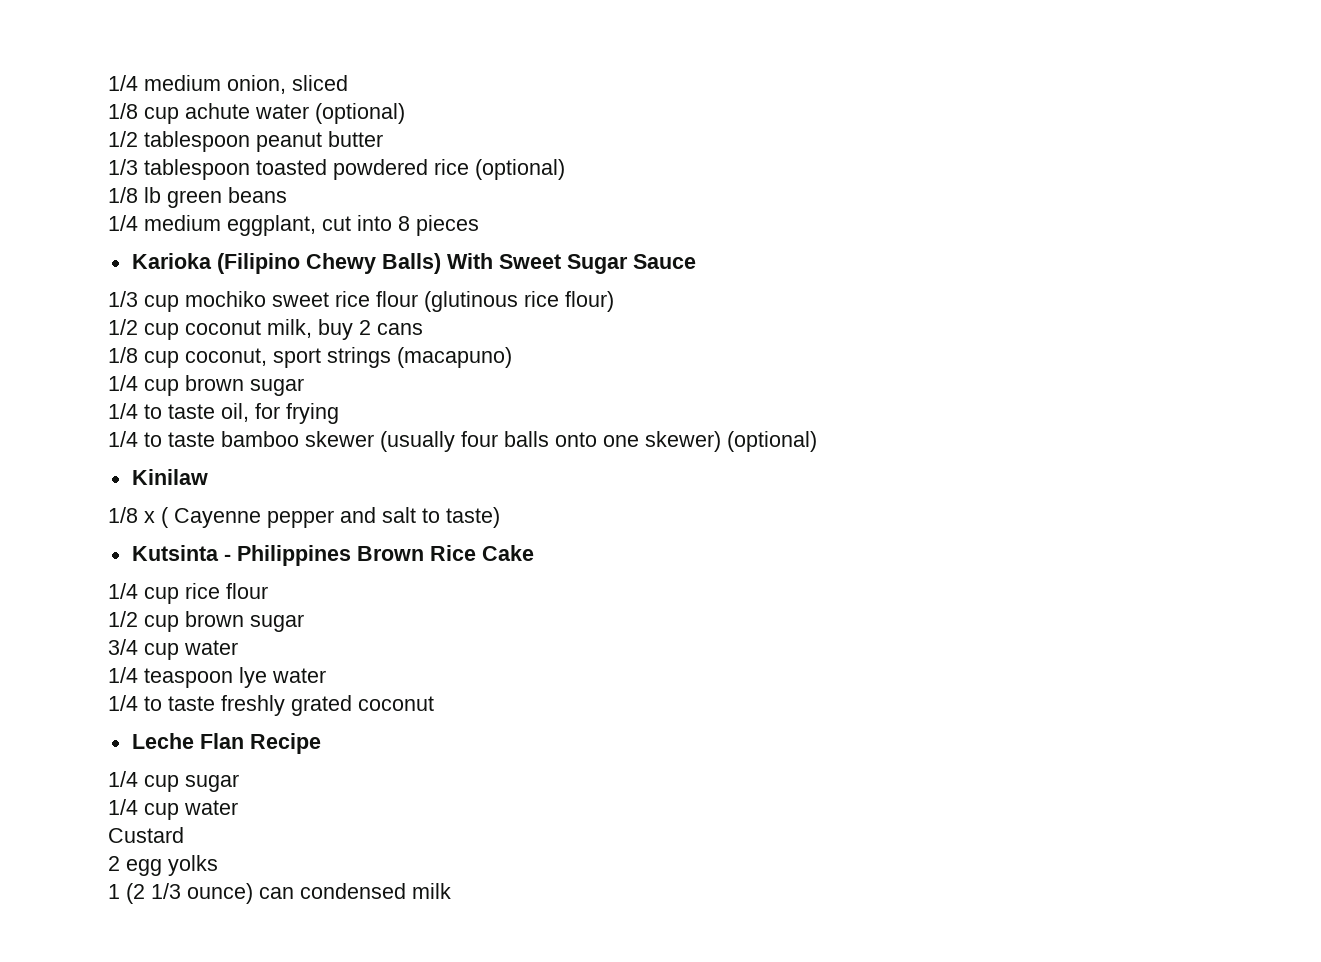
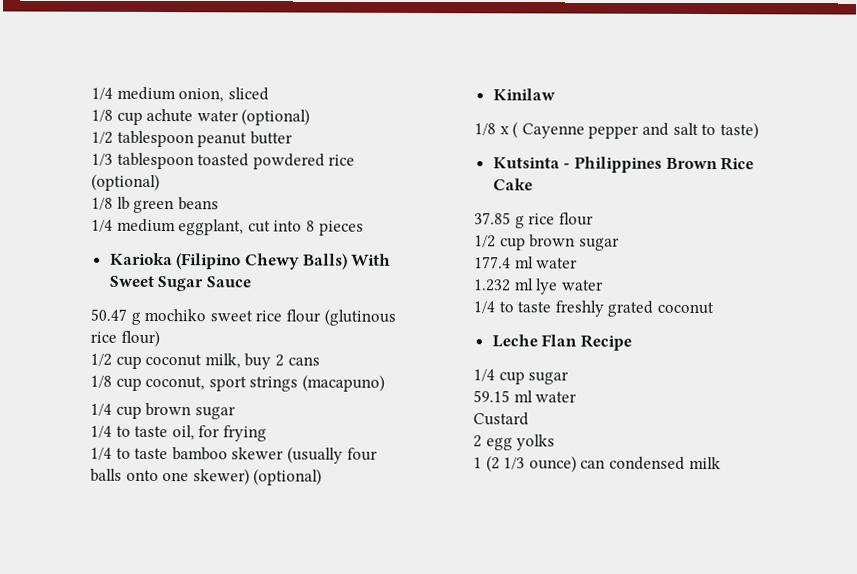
[108,291,180,312] 1/3 cup -> [90,308,141,325] 50.47 g
[108,583,180,604] 1/4 cup -> [474,212,525,229] 37.85 g
[108,639,239,660] [108,667,234,688] 3/4 cup water // 1/4 teaspoon -> [474,256,579,269] [473,278,534,292] 177.4 ml water // 1.232 ml
[108,799,180,820] 1/4 cup -> [473,390,533,403] 59.15 ml

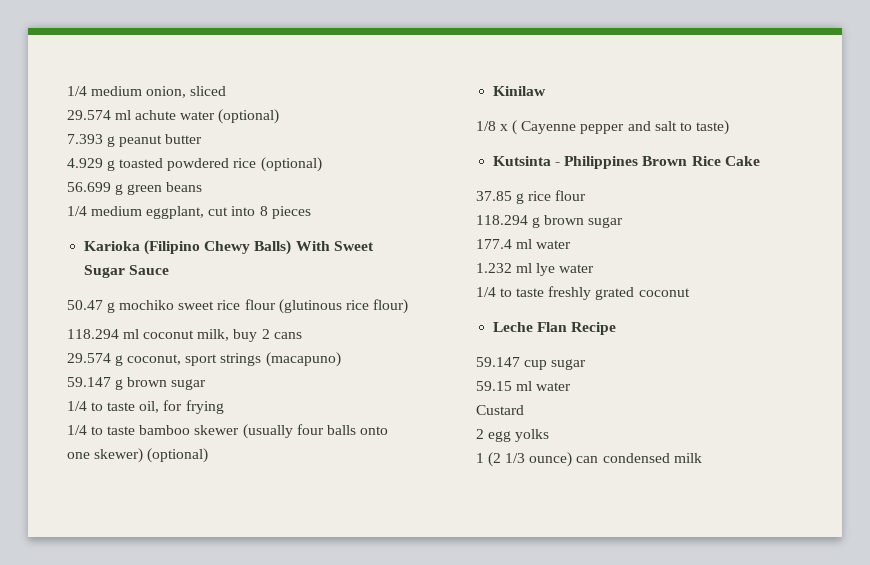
[91,109,143,125] 1/8 cup -> [66,110,131,120] 29.574 ml
[91,130,194,148] 1/2 tablespoon -> [66,134,115,147] 7.393 g
[91,152,194,170] 1/3 tablespoon -> [66,158,115,171] 4.929 g
[91,196,130,210] 1/8 lb -> [66,182,123,195] 56.699 g
[90,353,142,369] 1/2 cup -> [66,329,139,339] 118.294 ml
[90,375,142,391] 1/8 cup -> [66,353,123,366] 29.574 g
[90,403,142,419] 1/4 cup -> [66,377,123,390] 59.147 g
[474,235,526,251] 1/2 cup -> [475,215,540,228] 118.294 g
[473,369,496,382] 1/4 -> [475,357,520,367] 59.147

